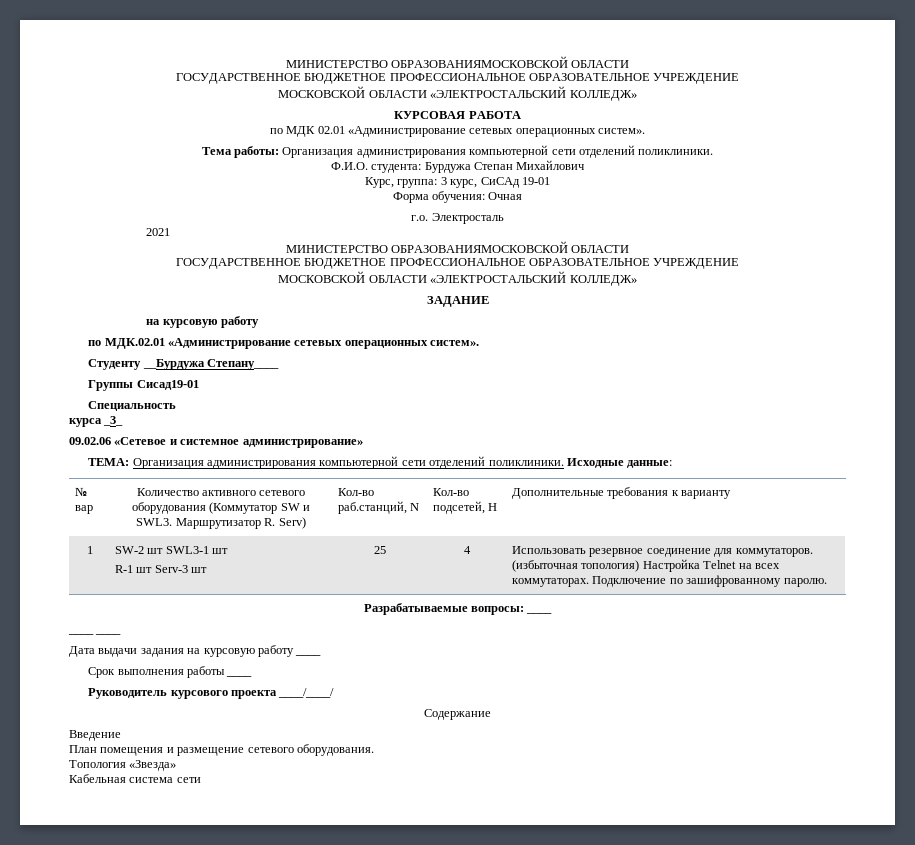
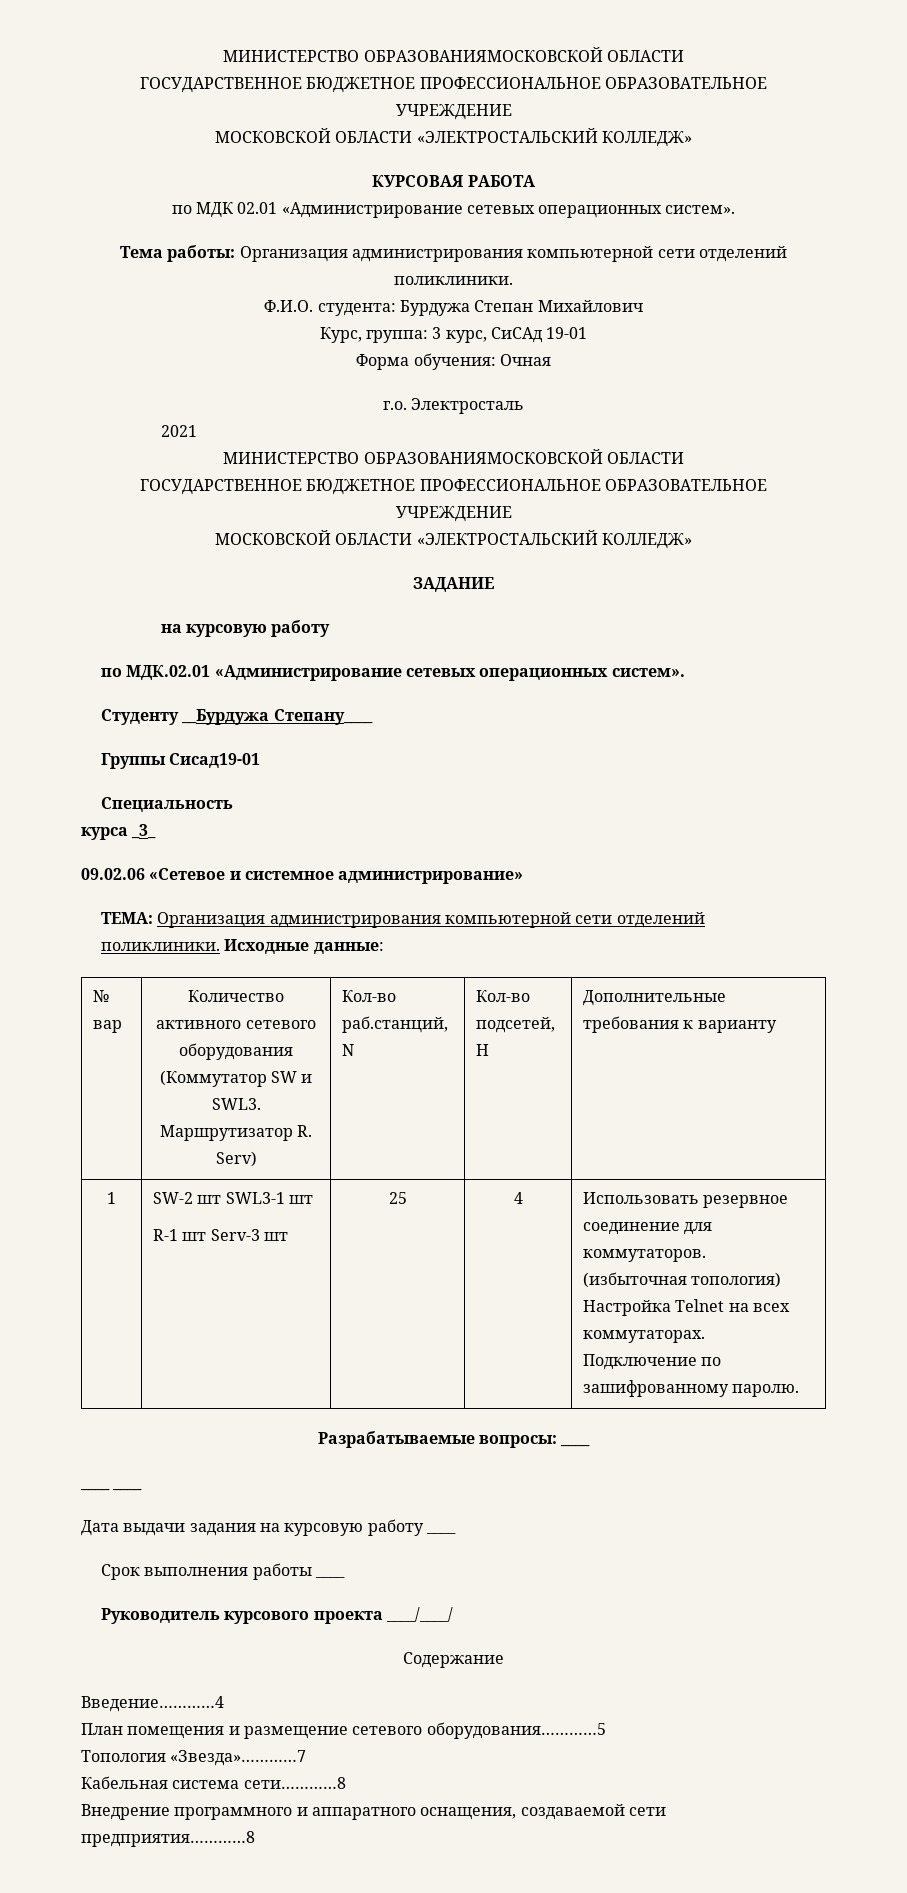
[69,730,121,741] Введение -> [81,1696,224,1712] Введение…………4
[296,744,374,756] оборудования. -> [426,1722,606,1739] оборудования…………5
[129,760,177,771] «Звезда» -> [170,1750,307,1766] «Звезда»…………7
[176,777,201,783] сети -> [243,1777,346,1789] [81,1804,666,1820] [81,1831,255,1847] сети…………8 // Внедрение программного и аппаратного оснащения, создаваемой сети предприятия…………8

